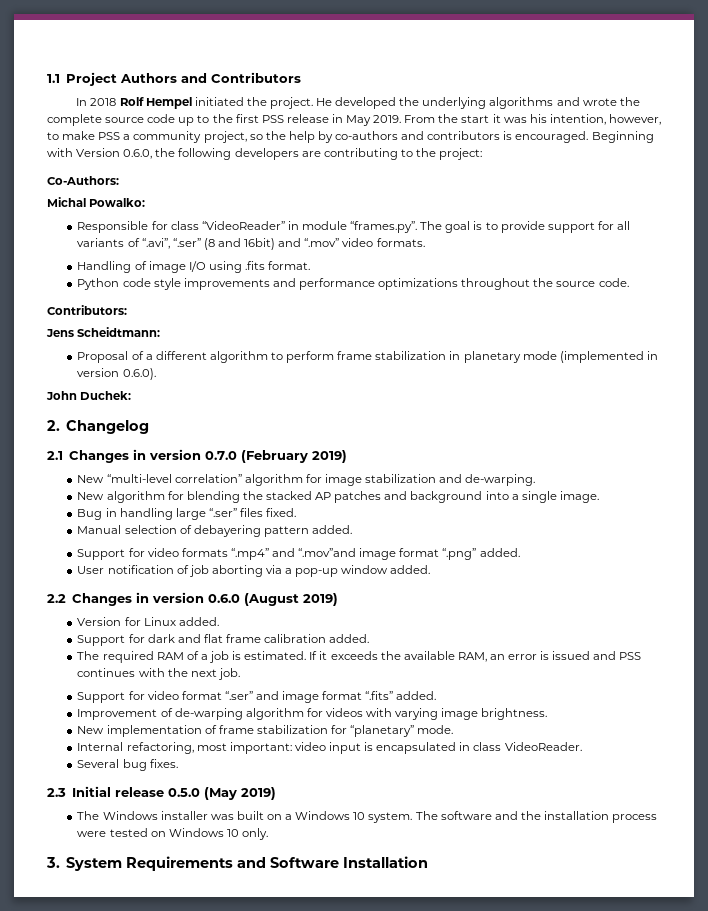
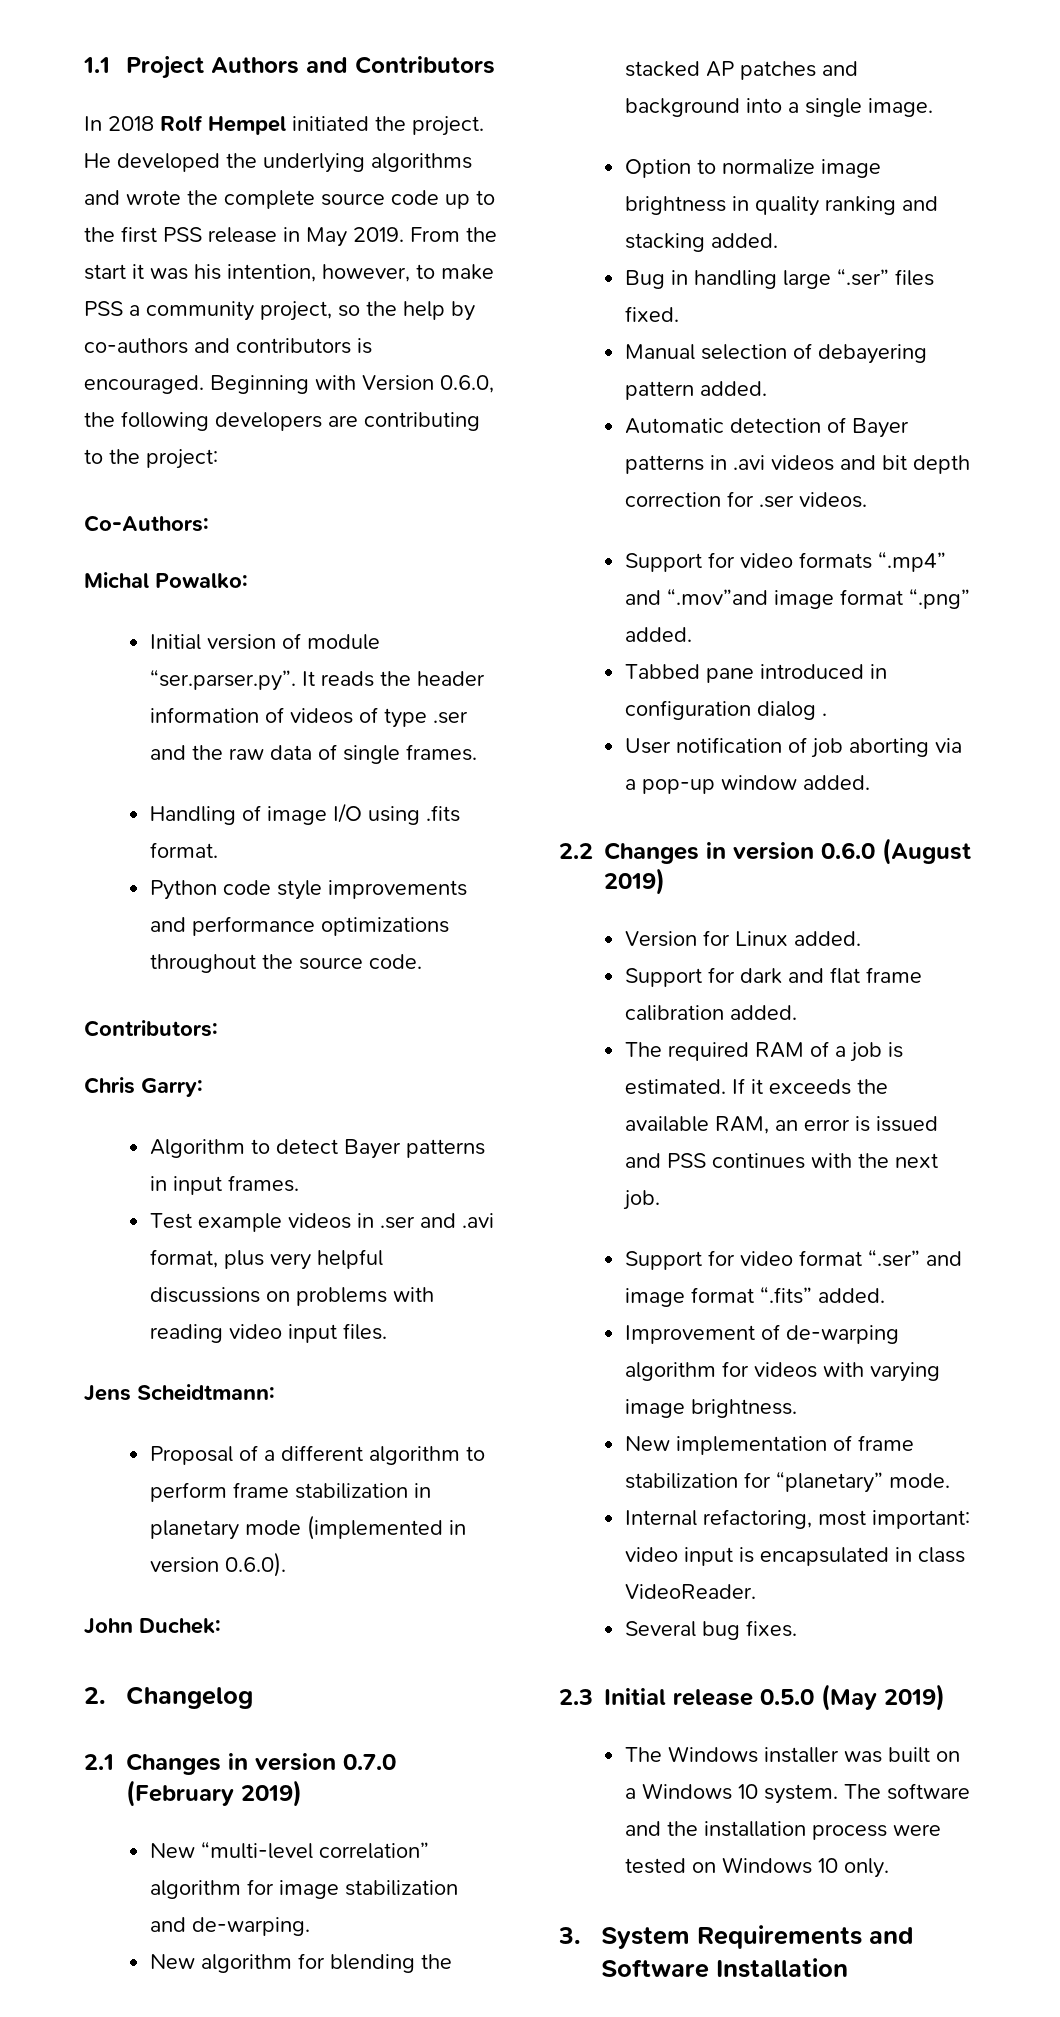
[77,221,630,233] [77,238,425,250] Responsible for class “VideoReader” in module “frames.py”. The goal is to provide support for all variants of “.avi”, “.ser” (8 and 16bit) and “.mov” video formats. -> [149,633,380,650] [149,669,485,691] [149,707,468,728] [149,744,477,764] Initial version of module “ser.parser.py”. It reads the header information of videos of type .ser and the raw data of single frames.
(127, 310) none -> [84,1077,203,1097] [149,1139,485,1159] [149,1175,299,1195] [149,1213,494,1232] [149,1249,383,1270] [149,1287,434,1306] [149,1323,387,1343] // Chris Garry: // Algorithm to detect Bayer patterns in input frames. // Test example videos in .ser and .avi format, plus very helpful discussions on problems with reading video input files.
(599, 497) none -> [624,159,881,178] [624,196,938,216] [624,233,778,252] // Option to normalize image brightness in quality ranking and stacking added.
(352, 529) none -> [624,417,909,438] [624,455,970,474] [624,491,867,508] // Automatic detection of Bayer patterns in .avi videos and bit depth correction for .ser videos.
(520, 552) none -> [624,664,887,683] [624,700,827,720] // Tabbed pane introduced in configuration dialog .

